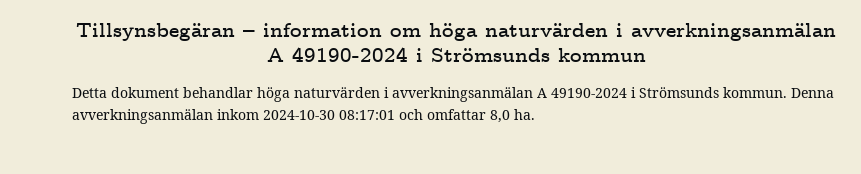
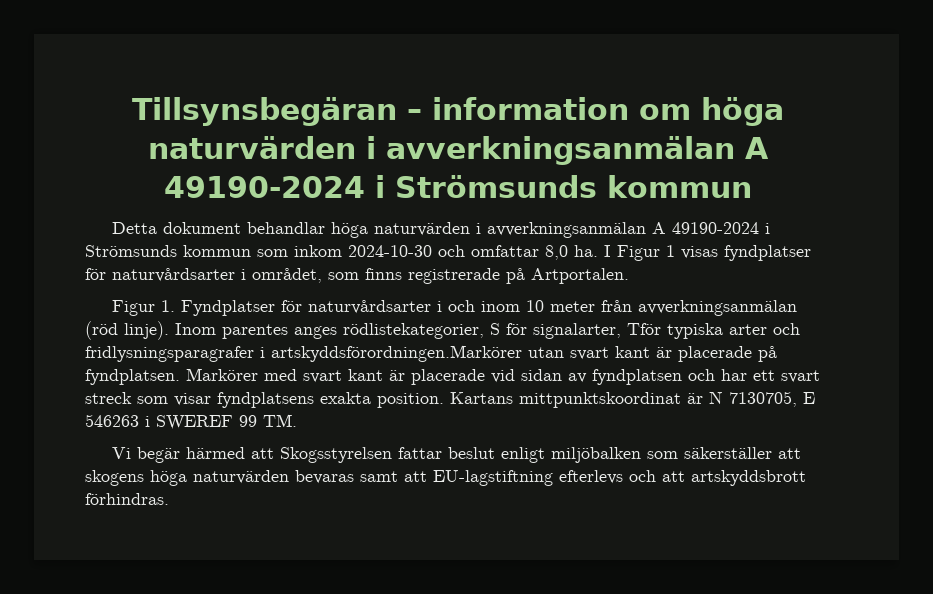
[723,87,834,98] [72,109,213,124] kommun. Denna avverkningsanmälan -> [183,245,288,257] kommun som
[339,110,395,120] 08:17:01 -> (432, 251) none
(535, 114) none -> [604,245,811,261] [85,268,629,284] [111,300,797,316] [85,321,800,340] [85,345,777,362] [85,368,820,385] [85,391,815,408] [85,414,297,430] [111,447,801,463] [85,470,806,486] [85,493,169,505] I Figur 1 visas fyndplatser för naturvårdsarter i området, som finns registrerade på Artportalen. // Figur 1. Fyndplatser för naturvårdsarter i och inom 10 meter från avverkningsanmälan (röd linje). Inom parentes anges rödlistekategorier, S för signalarter, Tför typiska arter och fridlysningsparagrafer i artskyddsförordningen.Markörer utan svart kant är placerade på fyndplatsen. Markörer med svart kant är placerade vid sidan av fyndplatsen och har ett svart streck som visar fyndplatsens exakta position. Kartans mittpunktskoordinat är N 7130705, E 546263 i SWEREF 99 TM. // Vi begär härmed att Skogsstyrelsen fattar beslut enligt miljöbalken som säkerställer att skogens höga naturvärden bevaras samt att EU-lagstiftning efterlevs och att artskyddsbrott förhindras.

